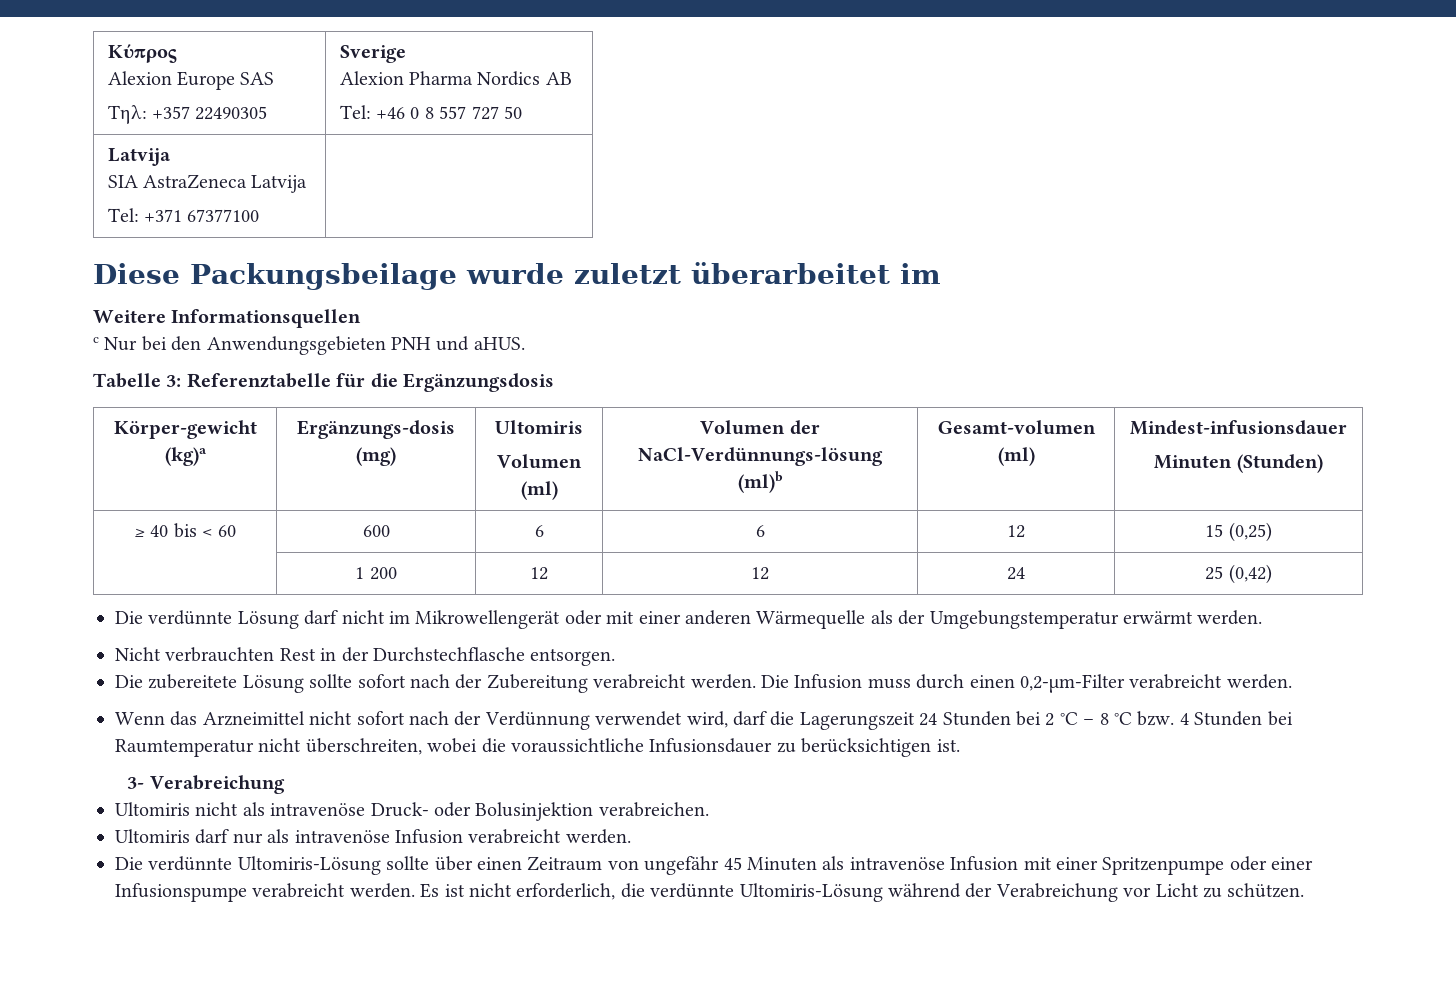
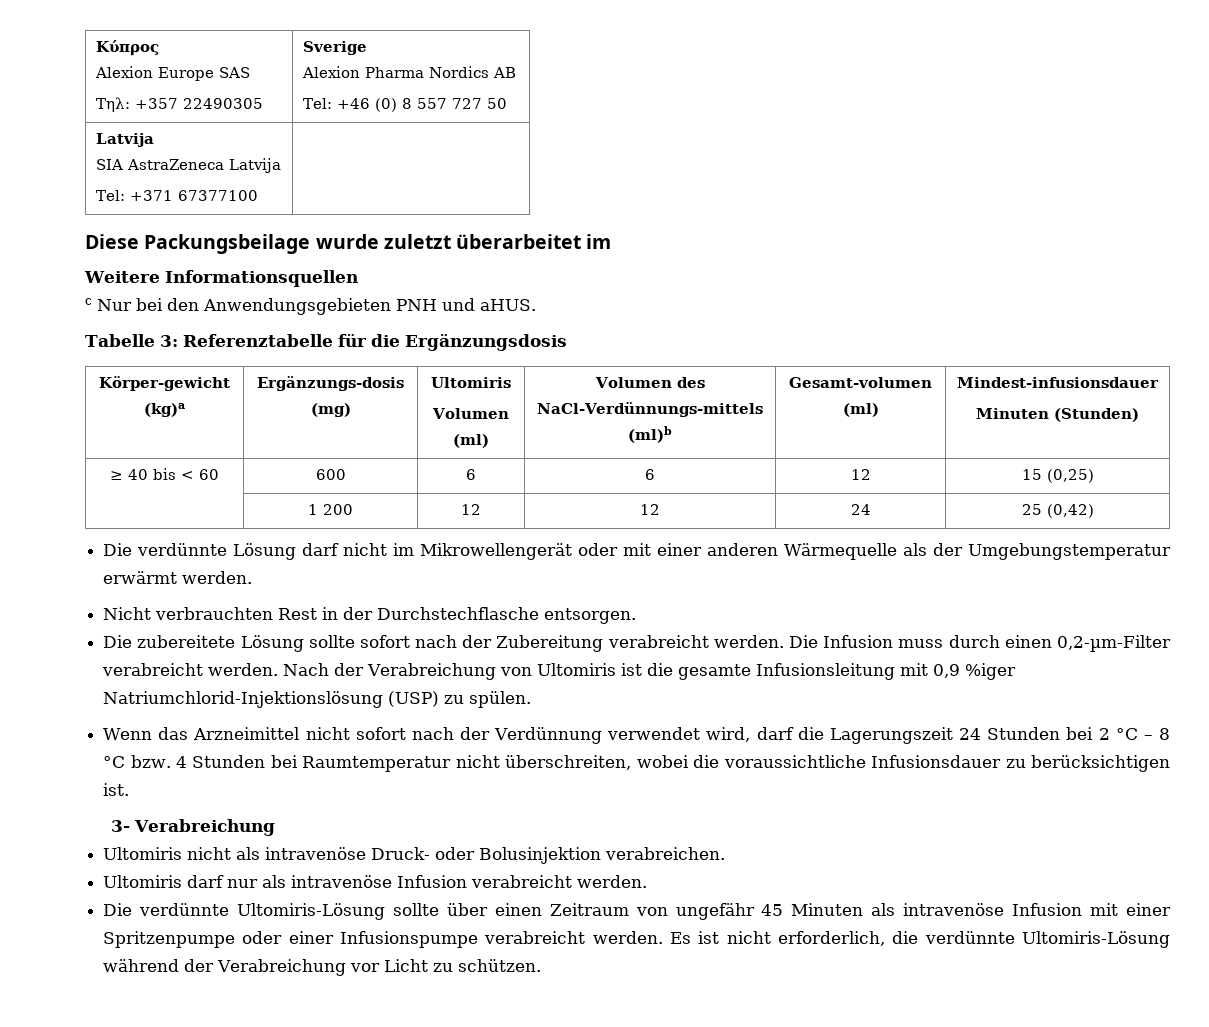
[410,107,420,119] 0 -> [374,98,397,112] (0)
[789,420,820,435] [638,447,883,466] der NaCl-Verdünnungs-lösung -> [676,377,705,388] [536,402,764,417] des NaCl-Verdünnungs-mittels
(1292, 681) none -> [283,663,1017,680] [103,691,532,708] Nach der Verabreichung von Ultomiris ist die gesamte Infusionsleitung mit 0,9 %iger Natriumchlorid-Injektionslösung (USP) zu spülen.

